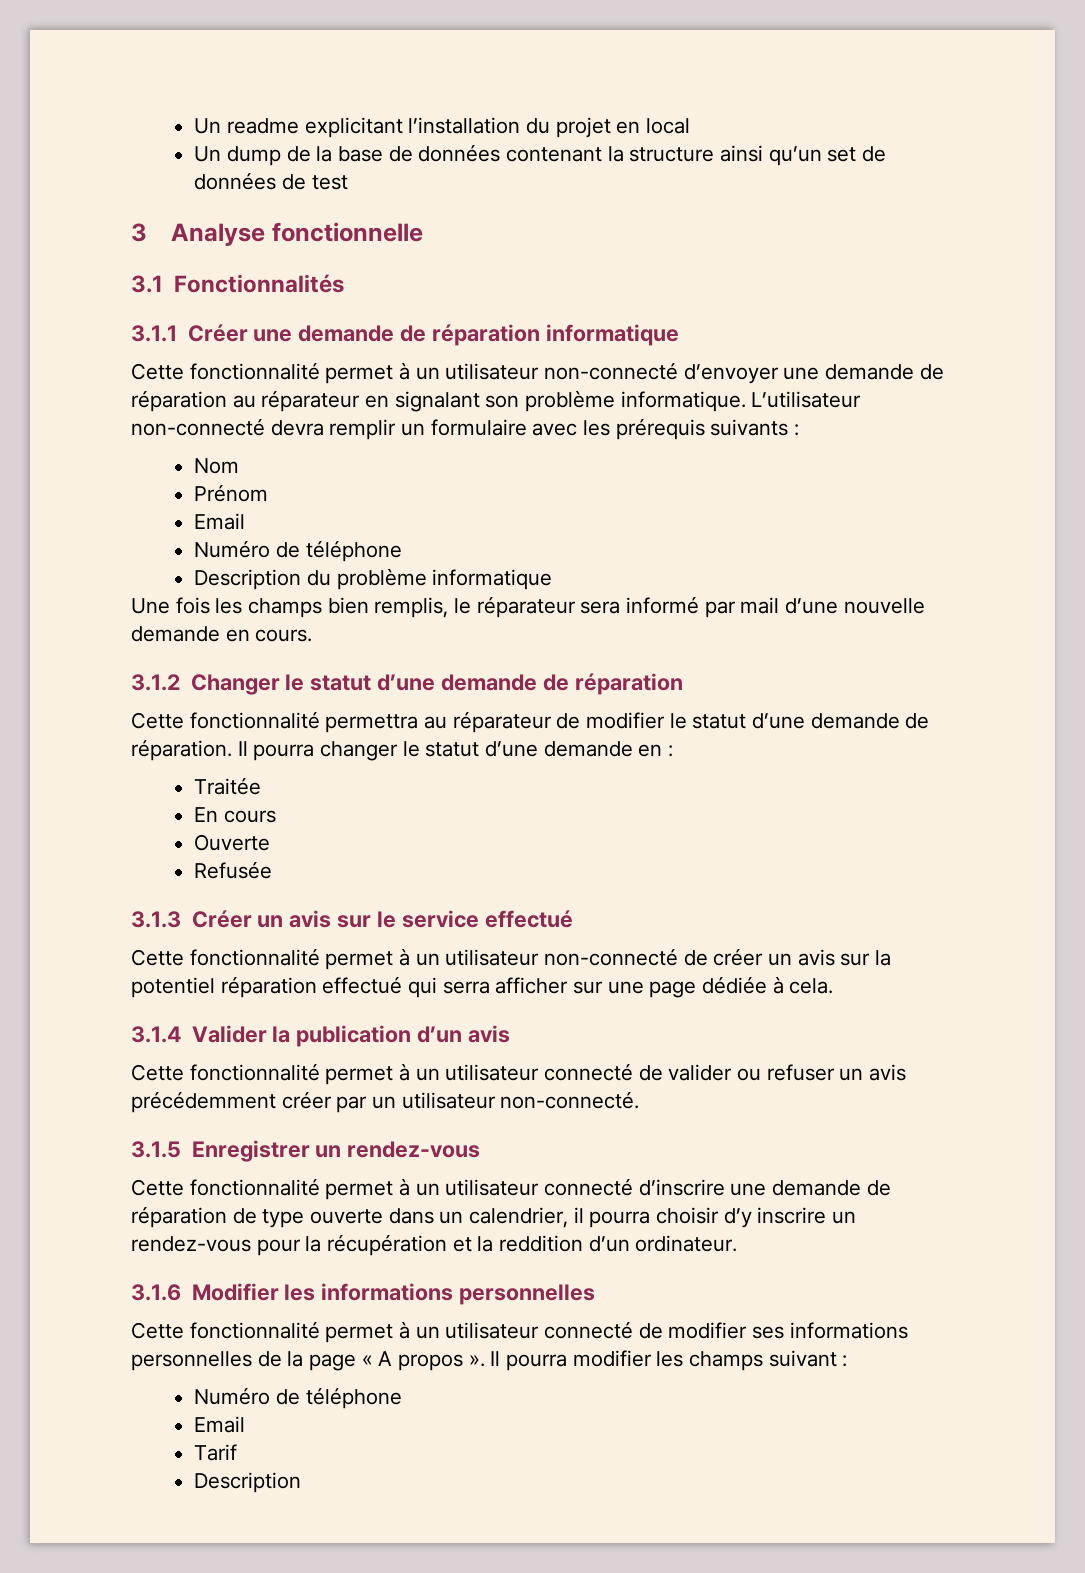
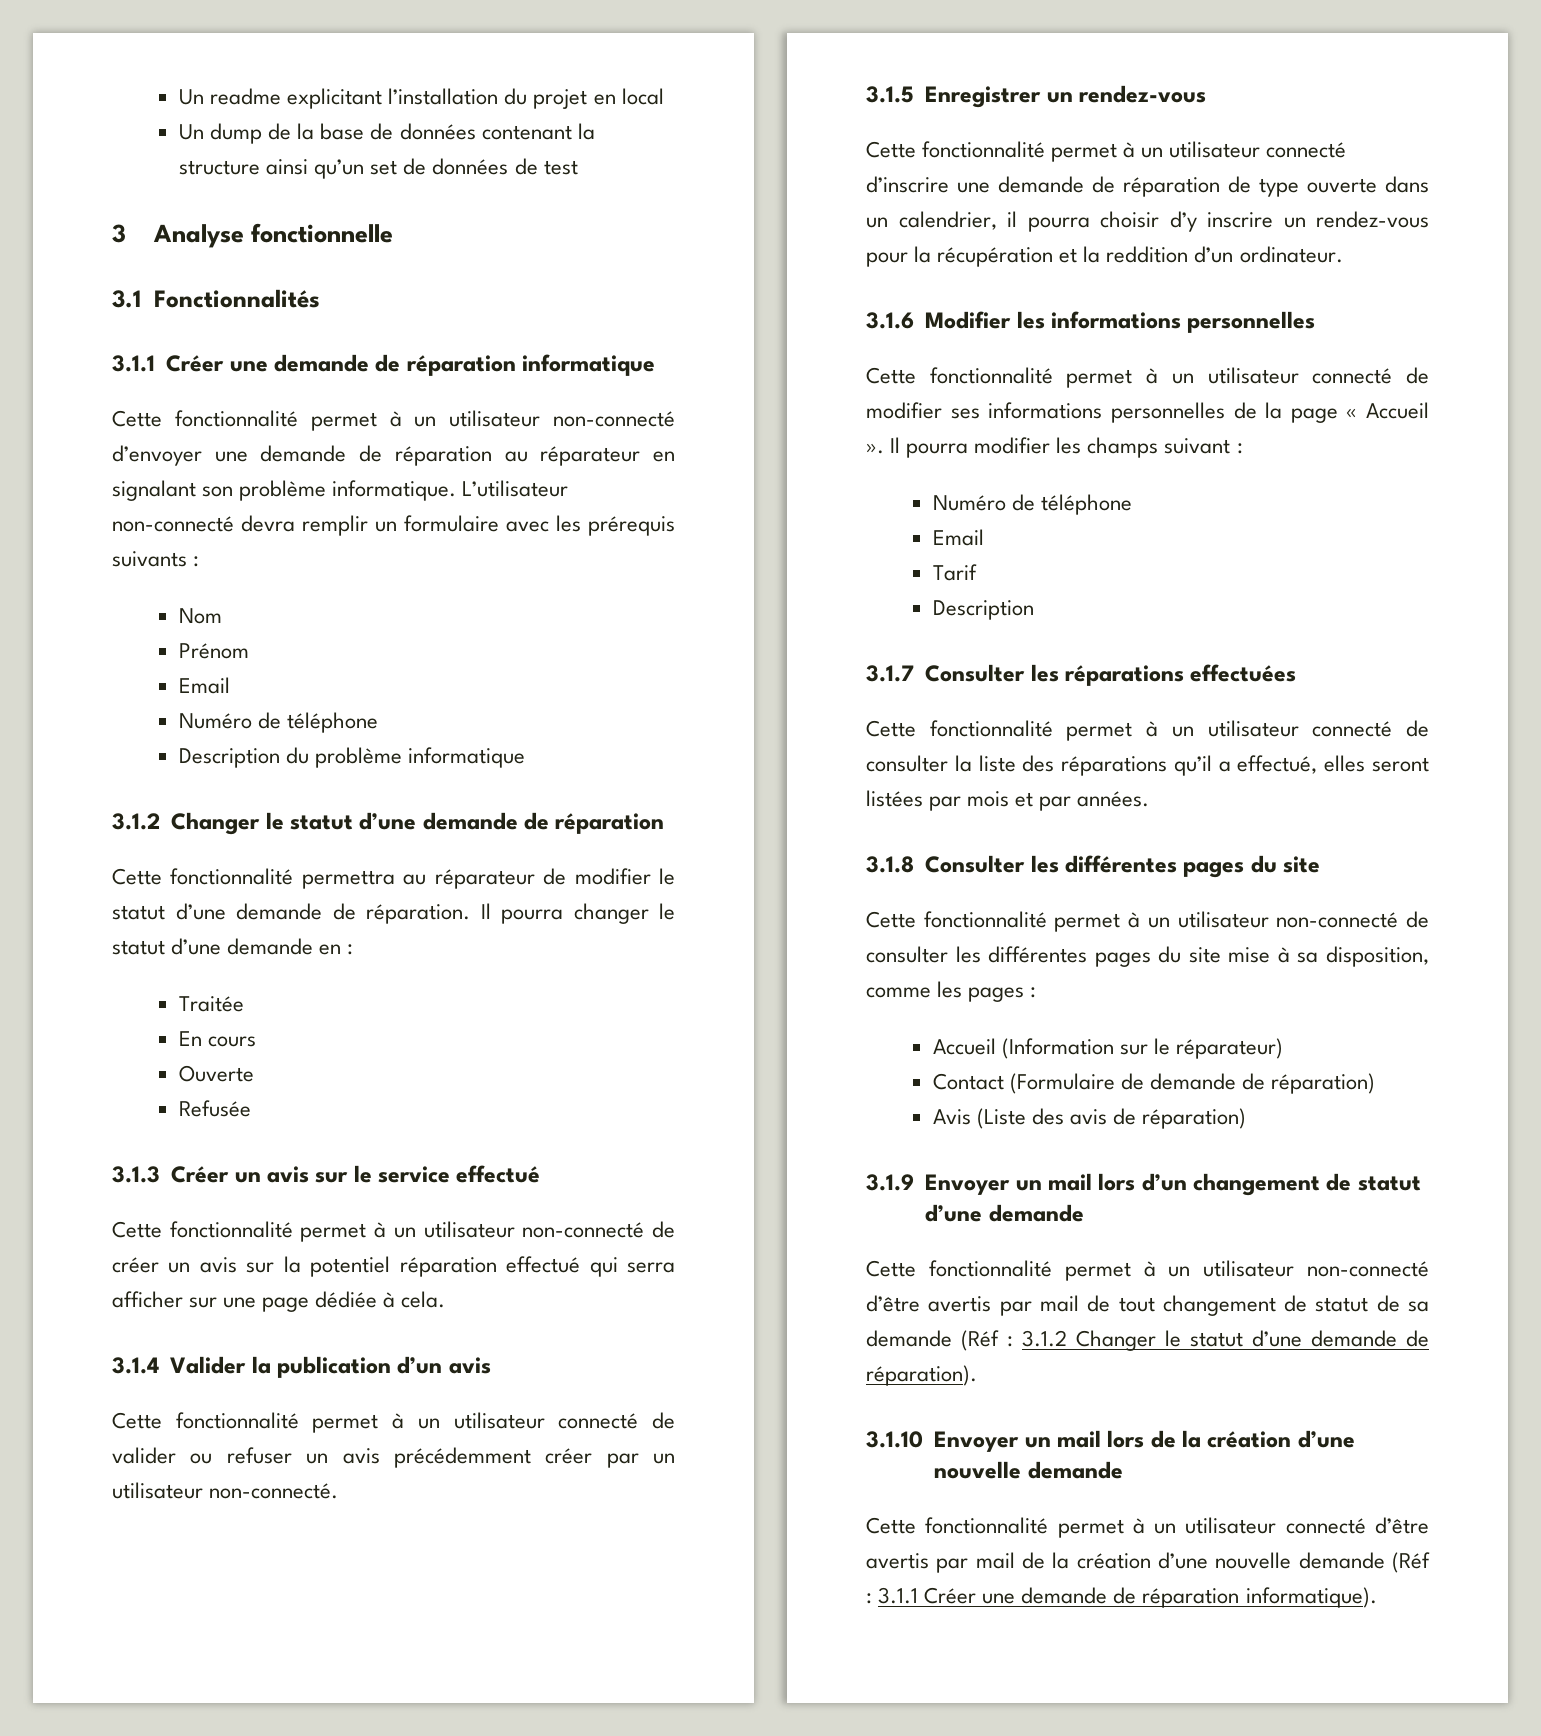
[131,596,925,618] [131,626,313,642] // Une fois les champs bien remplis, le réparateur sera informé par mail d’une nouvelle demande en cours. -> (526, 757) none
[378,1351,464,1371] A propos -> [1366,402,1429,419] Accueil
(302, 1482) none -> [866,664,1297,686] [866,720,1429,741] [866,755,1429,776] [866,790,1150,811] [866,855,1320,878] [866,911,1429,932] [866,946,1429,967] [866,981,1037,1002] [933,1038,1284,1059] [933,1073,1376,1094] [933,1108,1247,1129] [866,1173,1421,1196] [925,1204,1084,1222] [866,1260,1430,1281] [866,1295,1429,1316] [866,1330,1429,1351] [866,1365,977,1386] [866,1430,1355,1452] [934,1461,1123,1479] [866,1517,1429,1538] [866,1552,1430,1573] [866,1587,1377,1608] // 3.1.7 Consulter les réparations effectuées // Cette fonctionnalité permet à un utilisateur connecté de consulter la liste des réparations qu’il a effectué, elles seront listées par mois et par années. // 3.1.8 Consulter les différentes pages du site // Cette fonctionnalité permet à un utilisateur non-connecté de consulter les différentes pages du site mise à sa disposition, comme les pages : // Accueil (Information sur le réparateur) // Contact (Formulaire de demande de réparation) // Avis (Liste des avis de réparation) // 3.1.9 Envoyer un mail lors d’un changement de statut d’une demande // Cette fonctionnalité permet à un utilisateur non-connecté d’être avertis par mail de tout changement de statut de sa demande (Réf : 3.1.2 Changer le statut d’une demande de réparation). // 3.1.10 Envoyer un mail lors de la création d’une nouvelle demande // Cette fonctionnalité permet à un utilisateur connecté d’être avertis par mail de la création d’une nouvelle demande (Réf : 3.1.1 Créer une demande de réparation informatique).

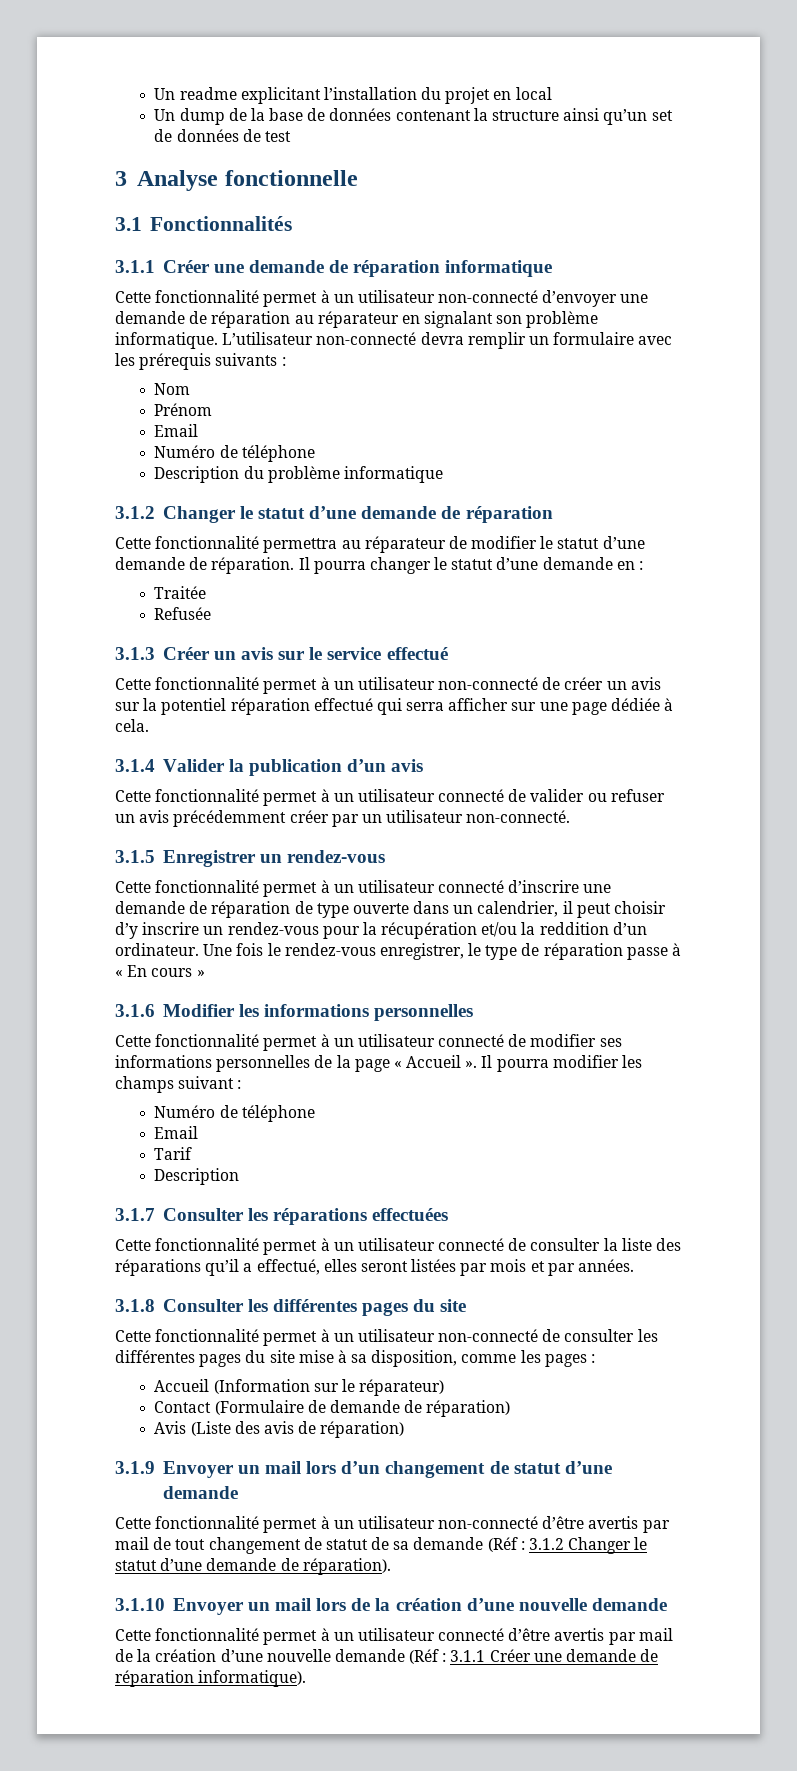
[179,1031,257,1047] [179,1065,255,1082] // En cours // Ouverte -> (207, 592) none
[1027,217,1090,232] pourra -> [576,903,611,918] peut
[1059,248,1078,263] et -> [481,922,518,937] et/ou
(1343, 254) none -> [203,943,682,960] [115,965,205,977] Une fois le rendez-vous enregistrer, le type de réparation passe à « En cours »

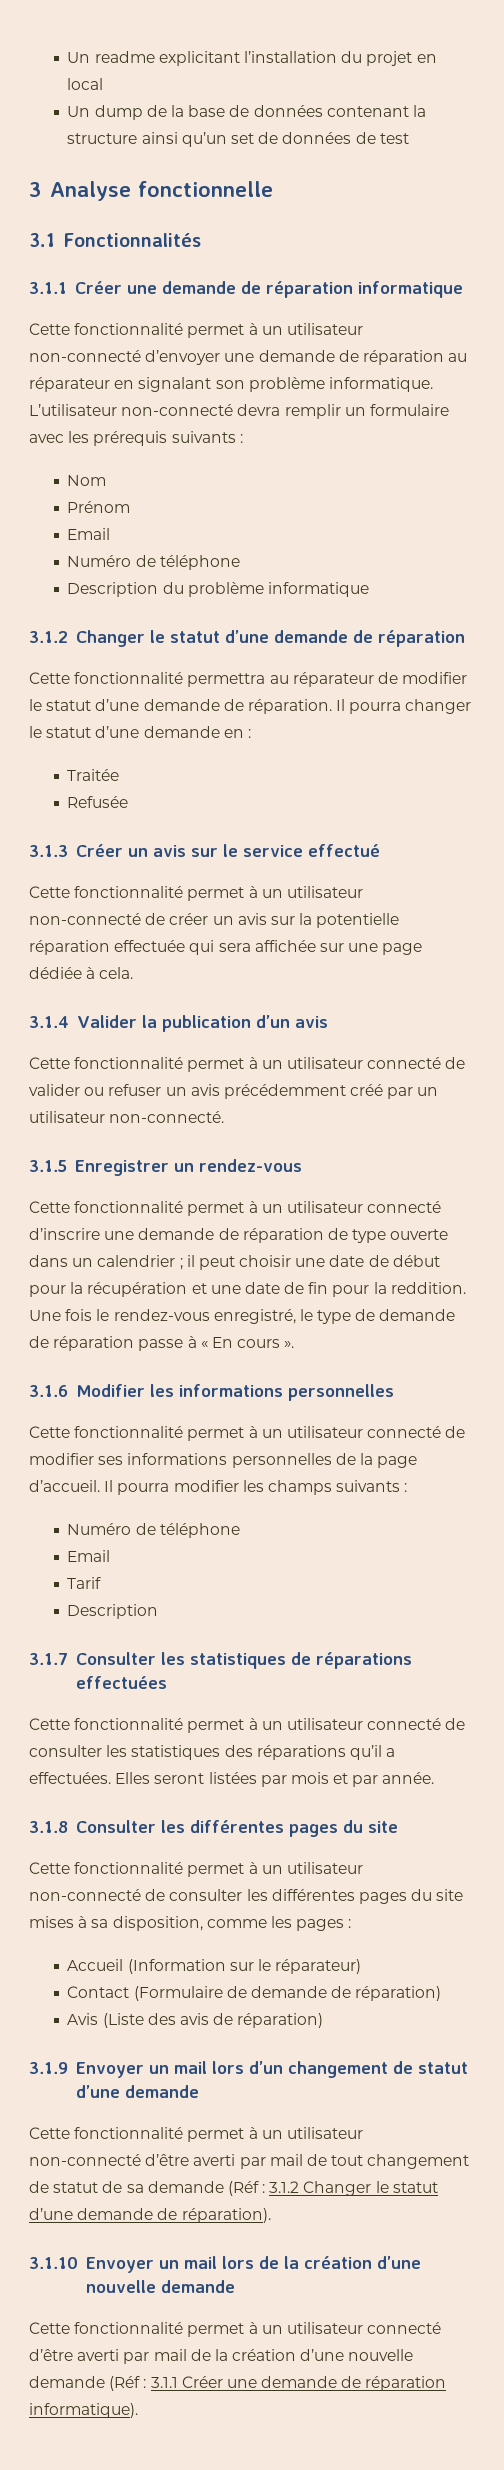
[161,698,509,715] potentiel réparation effectué qui serra afficher -> [316,913,400,928] [29,940,316,955] potentielle réparation effectuée qui sera affichée
[289,810,329,823] créer -> [350,1084,384,1096] créé
[477,901,559,917] calendrier, -> [97,1255,183,1270] calendrier ;
[115,922,647,939] [115,943,199,956] d’y inscrire un rendez-vous pour la récupération et/ou la reddition d’un ordinateur. -> [295,1255,440,1267] [29,1282,466,1297] une date de début pour la récupération et une date de fin pour la reddition.
[379,943,464,960] enregistrer, -> [213,1309,296,1324] enregistré,
(540, 949) none -> [379,1309,456,1321] [29,1336,49,1348] demande de
[196,970,205,977] » -> [284,1341,295,1348] ».
[393,1055,478,1068] « Accueil ». -> [29,1480,100,1492] d’accueil.
[178,1076,235,1089] suivant -> [336,1480,401,1492] suivants
(268, 1214) none -> [189,1652,311,1669] statistiques de
[603,1238,652,1251] la liste -> [106,1745,221,1760] les statistiques
[256,1259,357,1275] effectué, elles -> [29,1772,151,1784] effectuées. Elles
[578,1259,635,1272] années. -> [382,1772,435,1784] année.
[298,1350,334,1363] mise -> [29,1916,74,1928] mises
[588,1516,639,1529] avertis -> [193,2154,236,2166] averti
[554,1628,605,1641] avertis -> [77,2349,120,2361] averti

